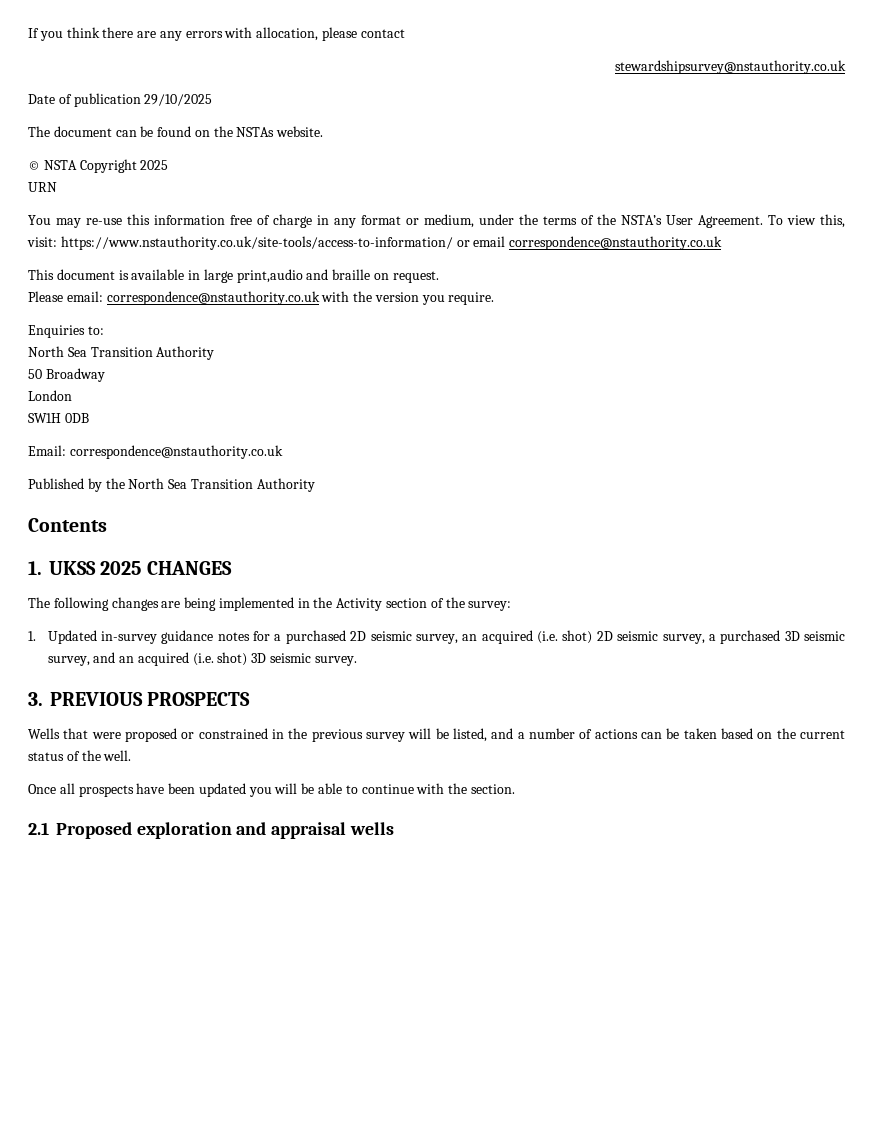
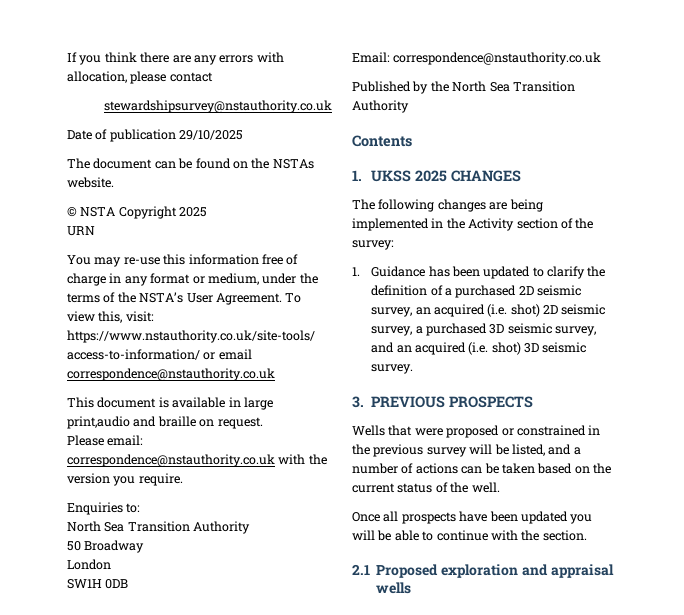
[47,630,271,644] Updated in-survey guidance notes for -> [371,266,606,279] [371,285,443,296] Guidance has been updated to clarify the definition of

